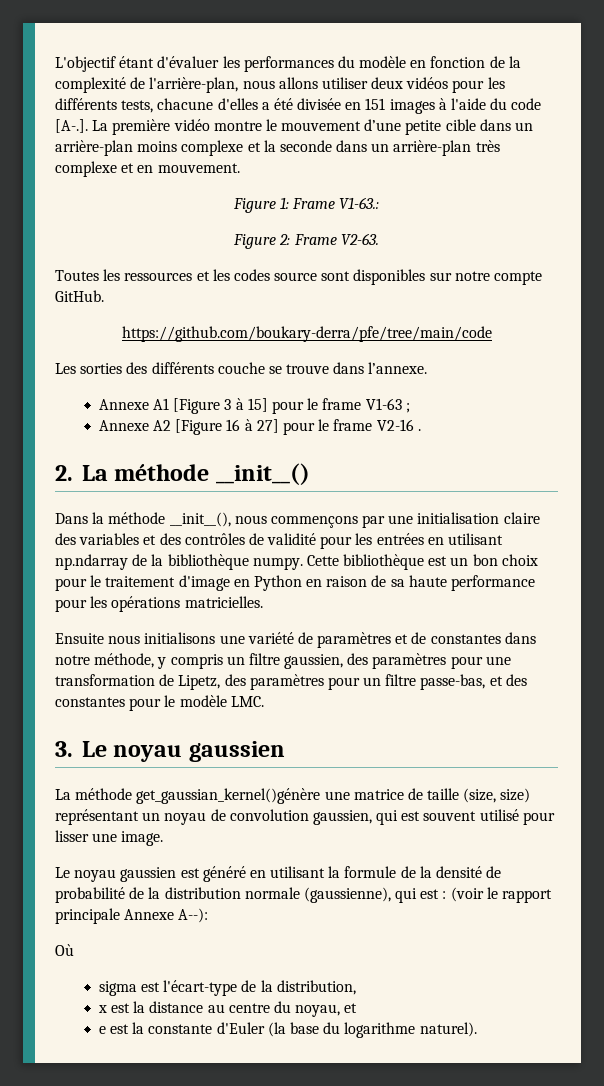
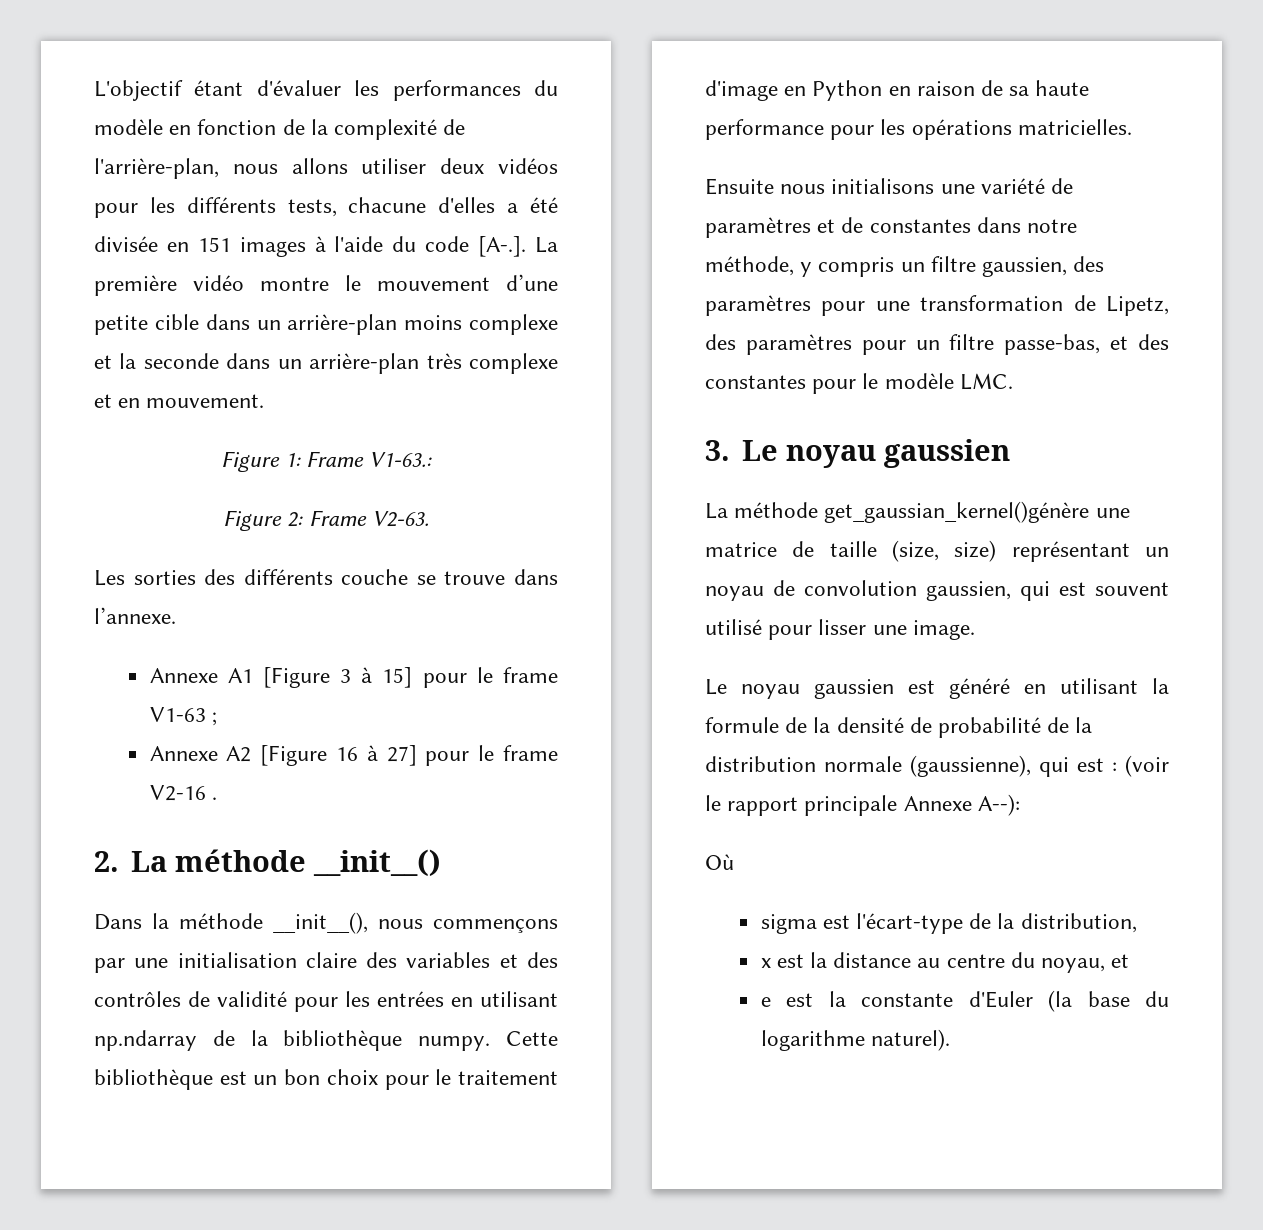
[55,269,543,285] [55,290,104,302] [121,326,492,342] // Toutes les ressources et les codes source sont disponibles sur notre compte GitHub. // https://github.com/boukary-derra/pfe/tree/main/code -> (429, 519) none

